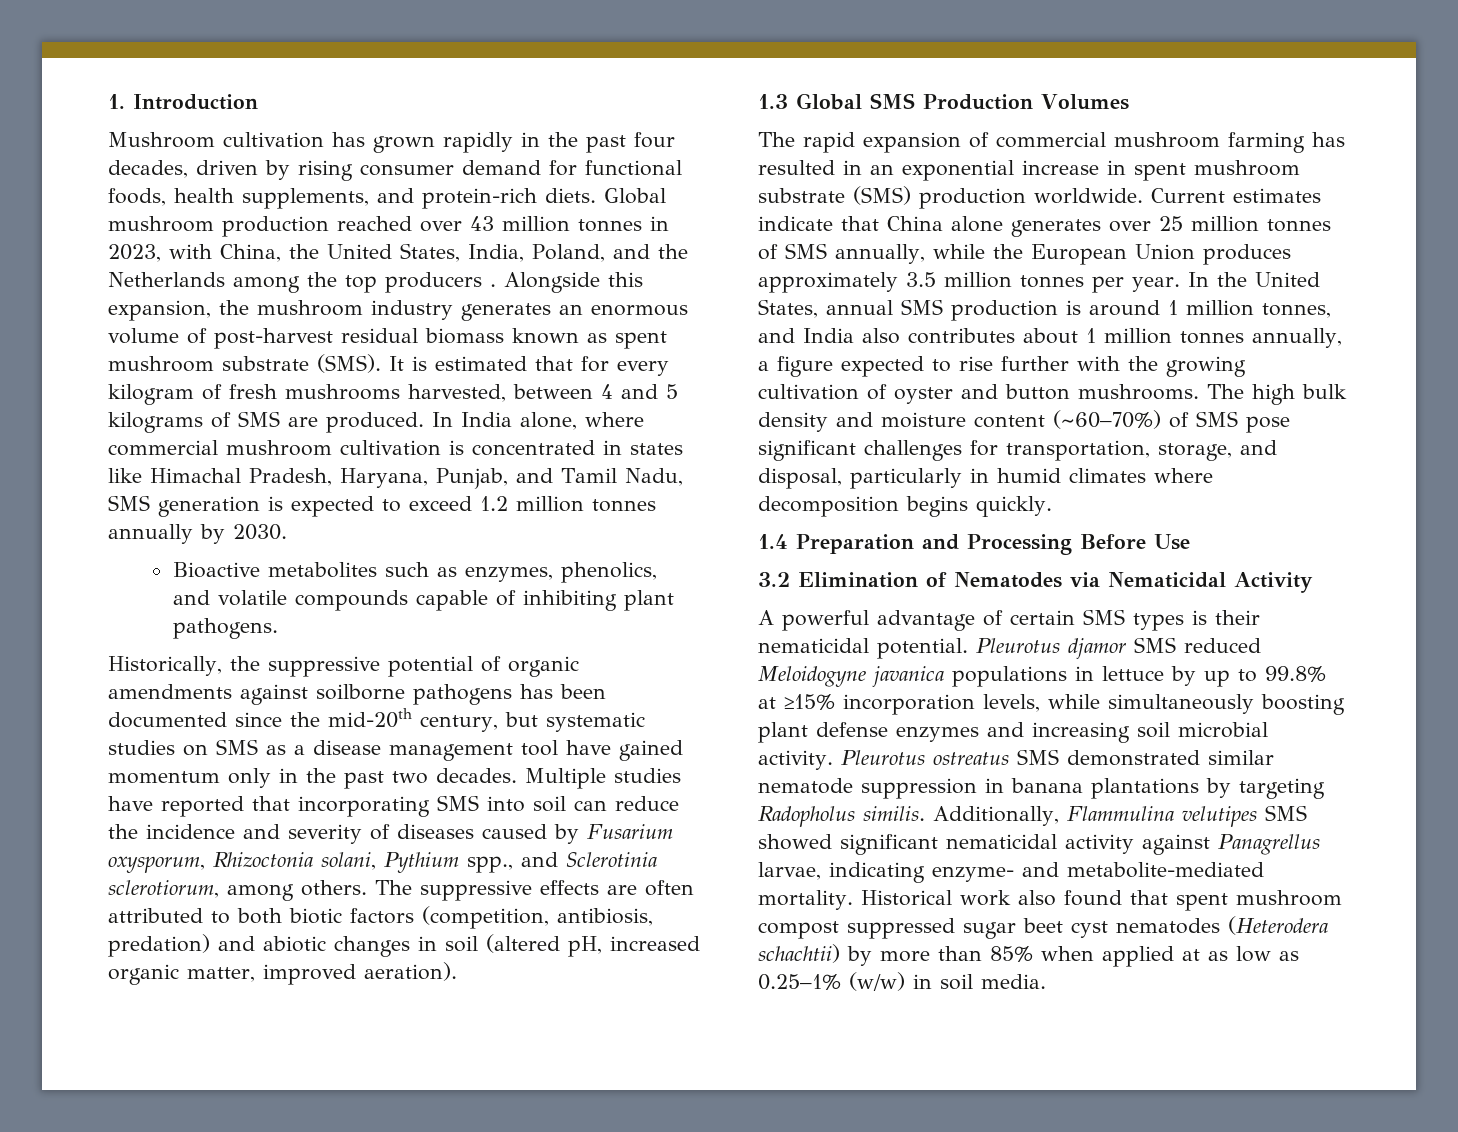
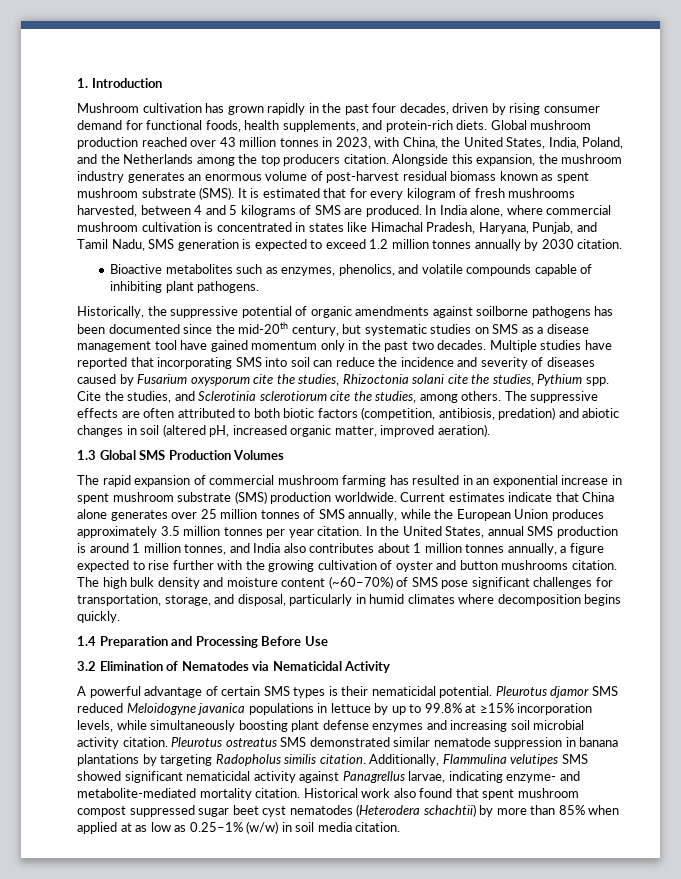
[490,284,496,287] . -> [343,154,389,164] citation.
[233,524,287,540] 2030. -> [541,239,623,249] 2030 citation.
[108,852,657,873] [108,880,219,898] oxysporum, Rhizoctonia solani, Pythium spp., and Sclerotinia sclerotiorum, -> [190,374,609,386] [77,391,417,403] oxysporum cite the studies, Rhizoctonia solani cite the studies, Pythium spp. Cite the studies, and Sclerotinia sclerotiorum cite the studies,
[1132,277,1180,292] year. -> [288,526,363,538] year citation.
[1078,384,1199,400] mushrooms. -> [501,560,617,570] mushrooms citation.
[758,750,833,770] activity. -> [77,737,168,749] activity citation.
[863,806,925,821] similis. -> [284,754,366,764] similis citation.
[758,890,853,910] mortality. -> [199,788,301,800] mortality citation.
[981,974,1046,989] media. -> [317,822,401,832] media citation.

